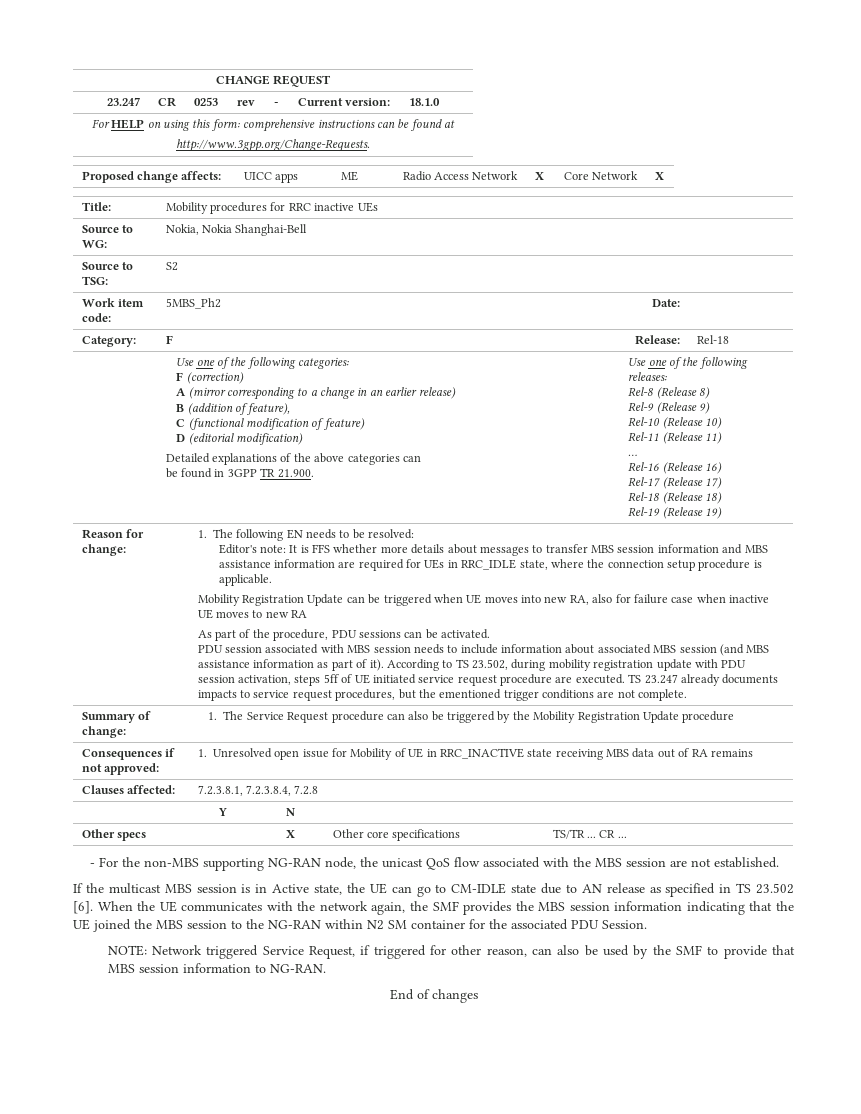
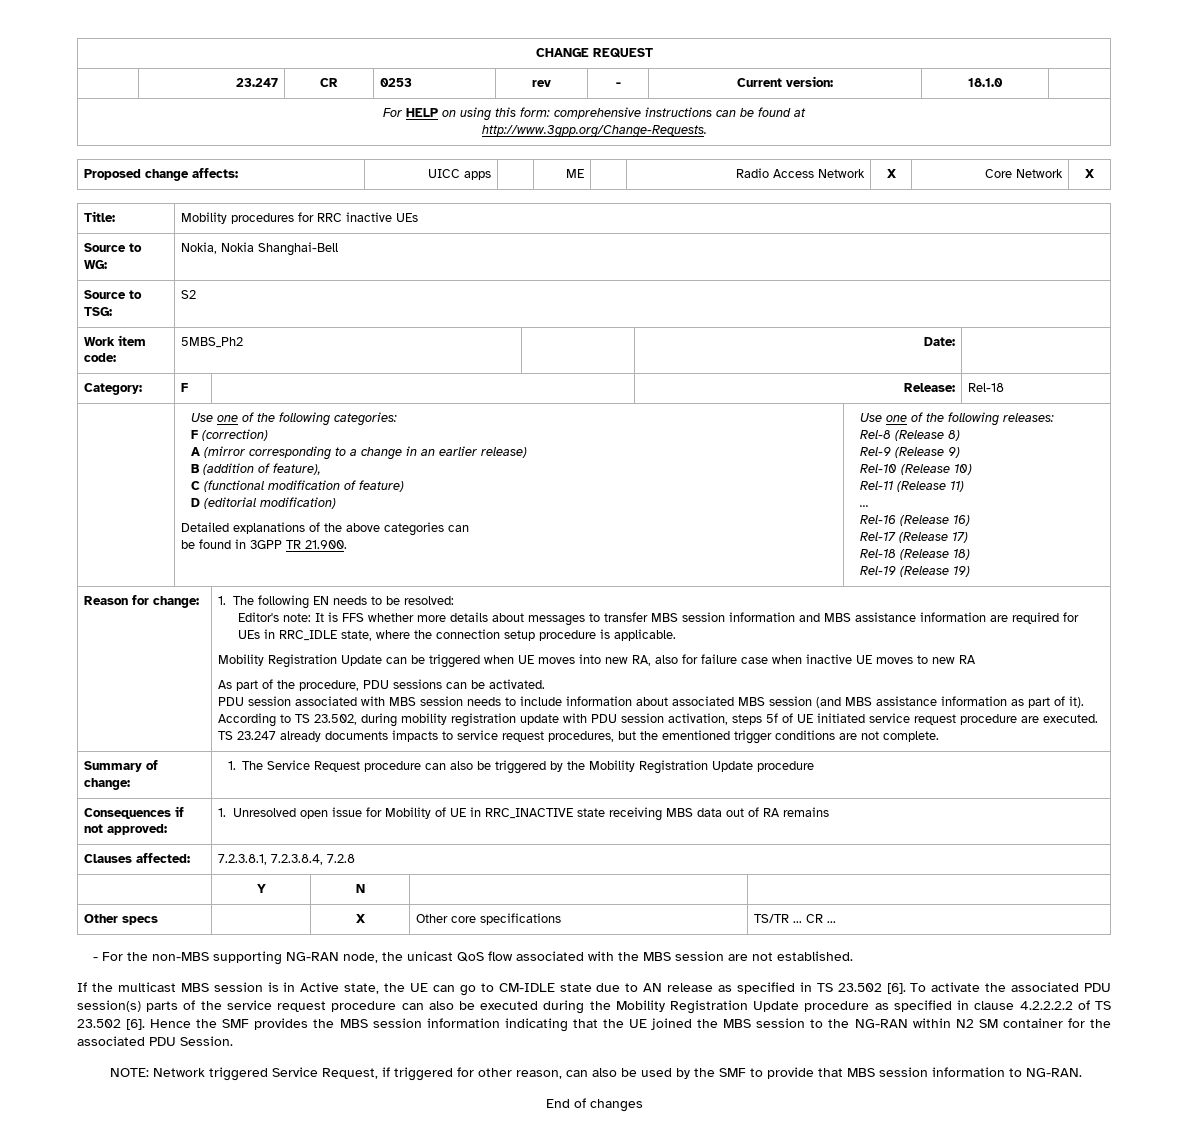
[323,674,339,683] 5ff -> [766,713,779,723] 5f
[97,901,406,915] When the UE communicates with the network again, -> [910,982,1111,992] [77,1000,1112,1014] [77,1019,192,1030] To activate the associated PDU session(s) parts of the service request procedure can also be executed during the Mobility Registration Update procedure as specified in clause 4.2.2.2.2 of TS 23.502 [6]. Hence

